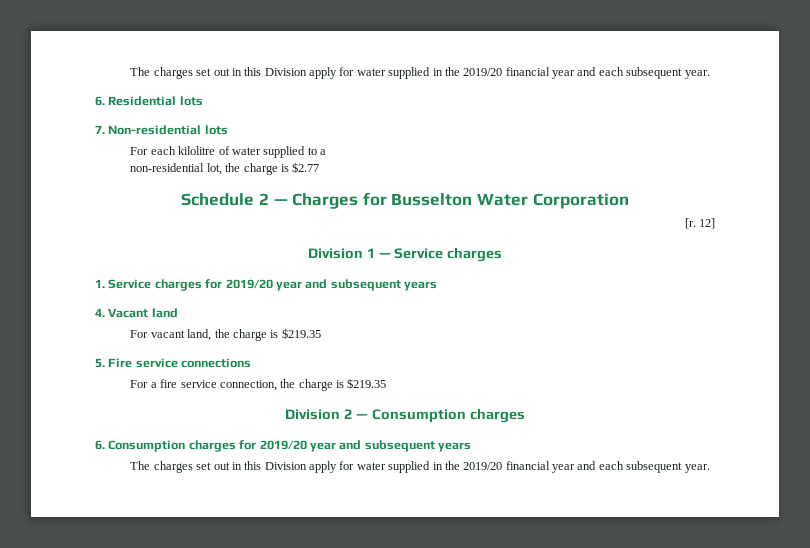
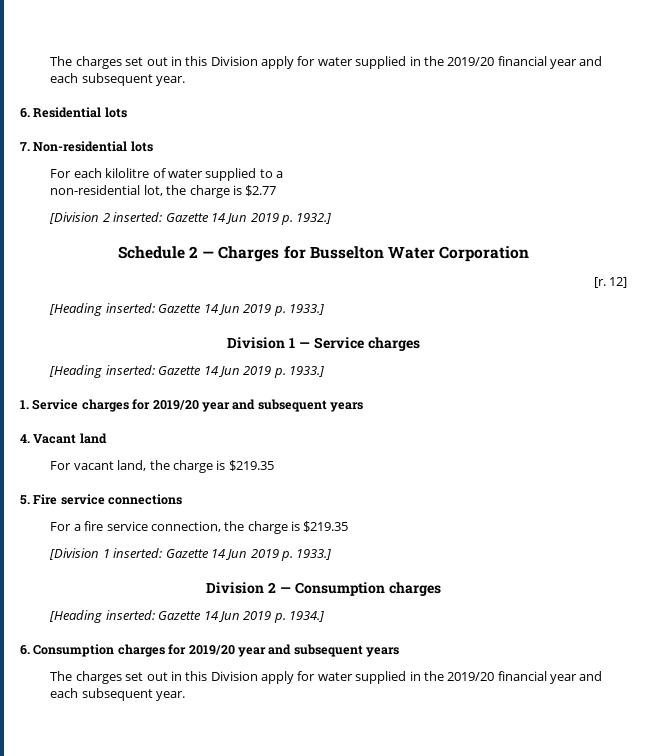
(320, 167) none -> [49,212,332,225] // [Division 2 inserted: Gazette 14 Jun 2019 p. 1932.]
(715, 223) none -> [49,303,325,316] // [Heading inserted: Gazette 14 Jun 2019 p. 1933.]
(503, 254) none -> [49,365,325,378] // [Heading inserted: Gazette 14 Jun 2019 p. 1933.]
(387, 383) none -> [49,548,332,561] // [Division 1 inserted: Gazette 14 Jun 2019 p. 1933.]
(525, 415) none -> [49,610,325,623] // [Heading inserted: Gazette 14 Jun 2019 p. 1934.]

